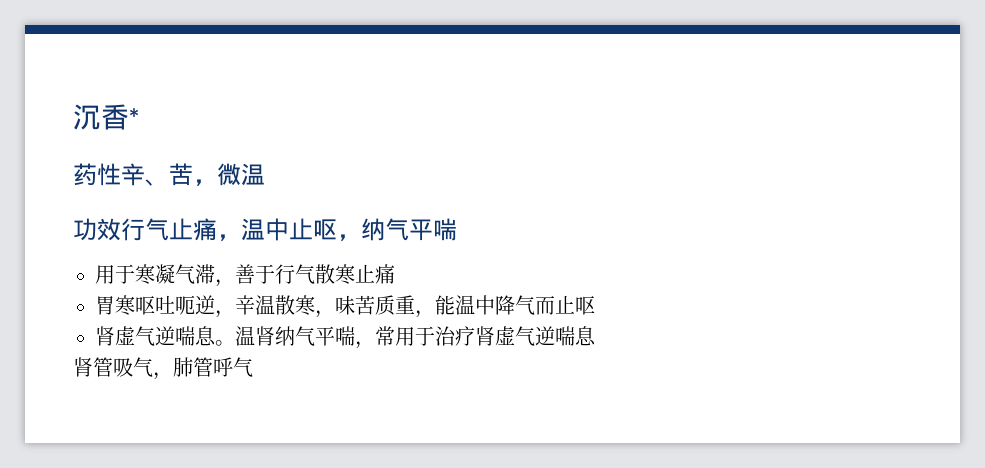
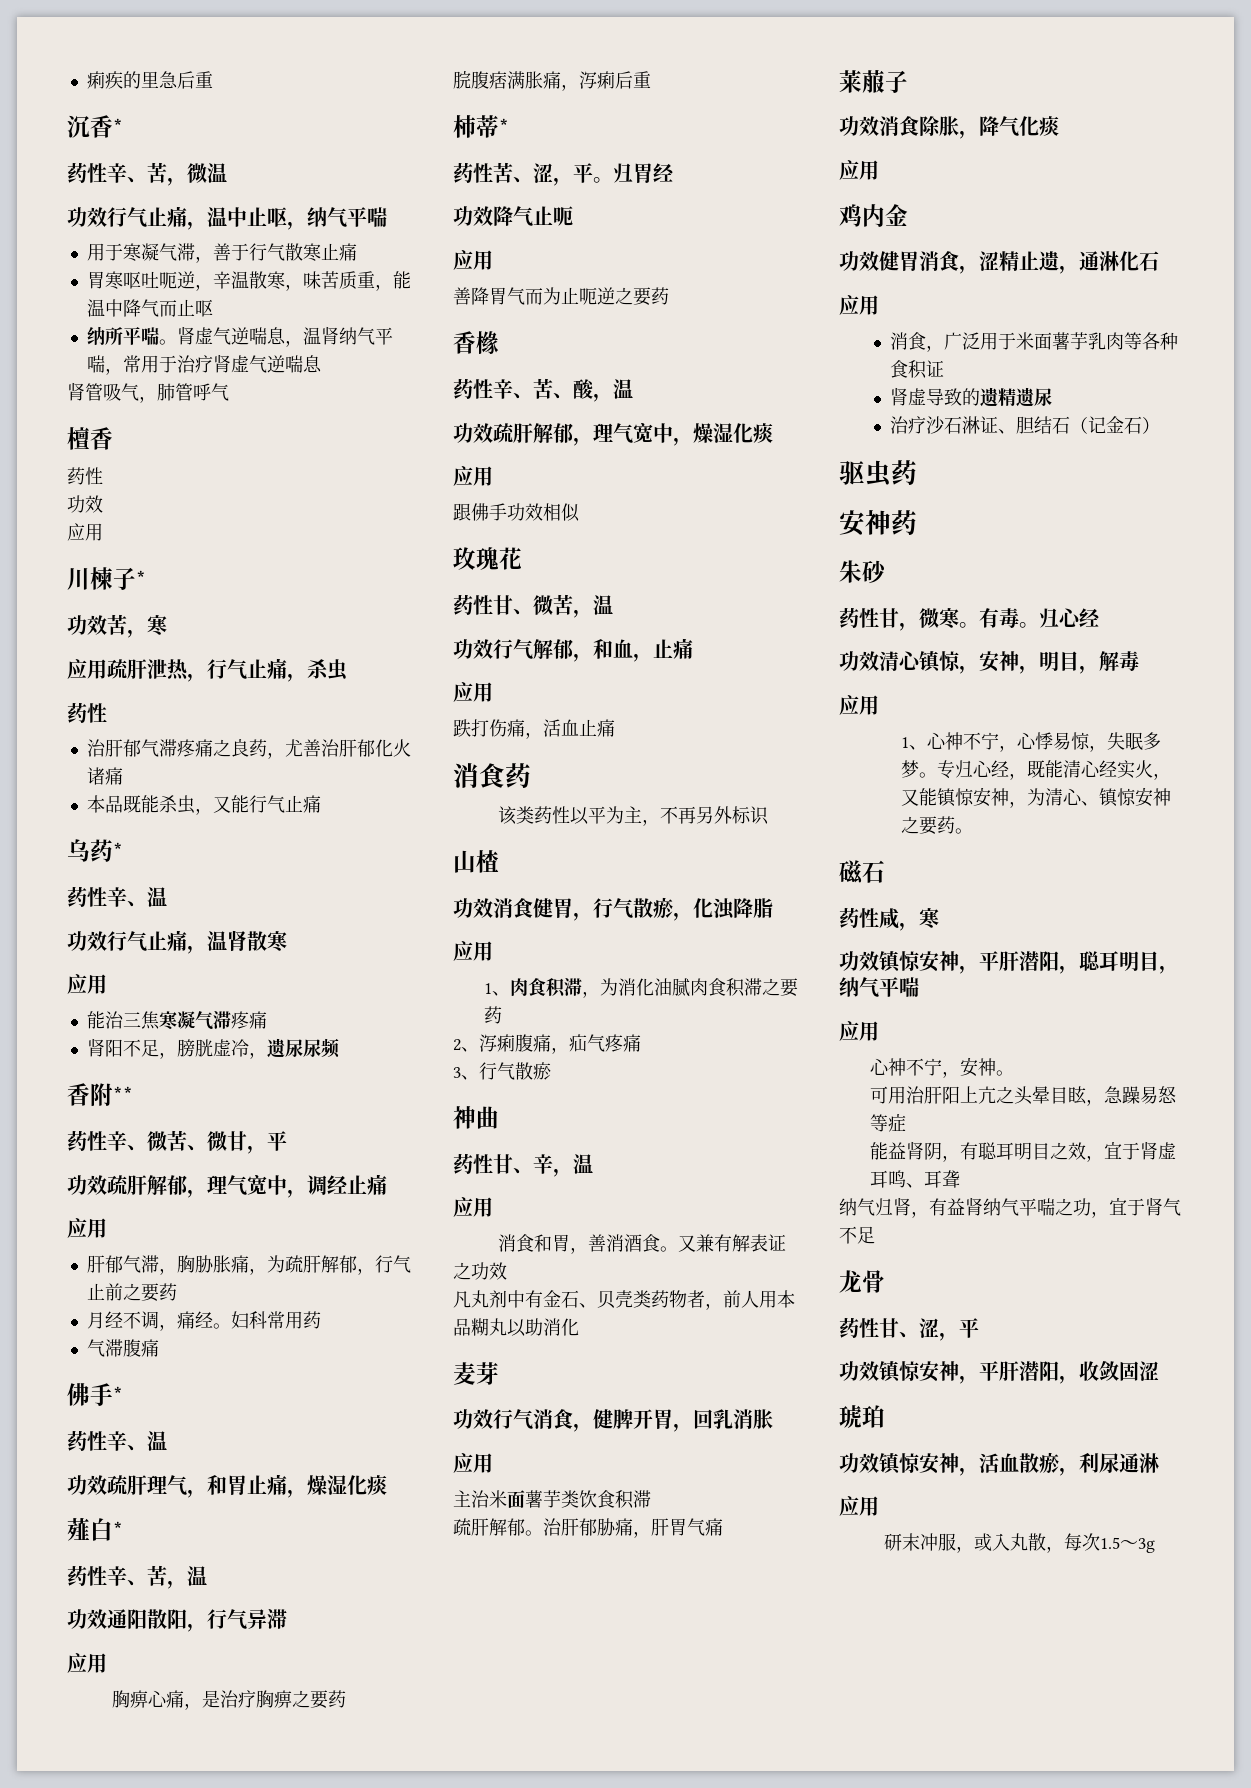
(73, 117) none -> [86,71,213,89] 痢疾的里急后重 //
[95,326,235,346] 肾虚气逆喘息。 -> [86,326,303,347] 纳所平喘。肾虚气逆喘息，
(253, 367) none -> [67,427,113,450] [67,467,103,485] [67,495,103,513] [67,523,103,541] [67,567,146,590] [67,614,167,638] [67,658,348,682] [67,702,107,723] [86,739,411,759] [86,767,123,785] [86,795,321,815] [67,839,123,862] [67,886,167,907] [67,930,287,954] [67,974,107,994] [86,1011,267,1031] [86,1038,340,1059] [67,1083,133,1107] [67,1130,287,1154] [67,1174,387,1198] [67,1218,107,1238] [86,1255,411,1275] [86,1283,177,1302] [86,1311,321,1331] [86,1339,159,1357] [67,1383,123,1406] [67,1430,167,1451] [67,1474,387,1498] [67,1518,123,1541] [67,1565,207,1589] [67,1609,287,1632] [67,1653,107,1673] [112,1690,347,1710] [453,71,651,91] [453,115,509,138] [453,162,674,186] [453,206,573,226] [453,250,493,270] [453,287,669,306] [453,331,499,354] [453,378,633,402] [453,422,773,446] [453,466,493,486] [453,503,580,522] [453,547,522,570] [453,594,613,618] [453,638,693,662] [453,682,493,702] [453,719,615,739] [453,763,531,788] [498,806,770,826] [453,850,499,873] [453,897,773,921] [453,941,493,961] [483,978,798,998] [483,1006,502,1024] [453,1034,641,1054] [453,1062,551,1080] [453,1106,499,1129] [453,1153,593,1177] [453,1197,493,1217] [498,1234,787,1254] [453,1262,507,1280] [453,1290,795,1310] [453,1318,579,1337] [453,1362,499,1385] [453,1409,773,1432] [453,1453,493,1473] [453,1490,651,1509] [453,1518,723,1538] [839,69,908,93] [839,116,1059,139] [839,160,879,180] [839,204,908,227] [839,251,1159,274] [839,295,879,315] [889,332,1178,352] [889,360,944,379] [889,387,1052,407] [889,416,1160,434] [839,460,917,487] [839,510,917,536] [839,560,887,584] [839,607,1100,631] [839,651,1139,674] [839,695,879,715] [900,732,1161,752] [900,760,1171,780] [900,787,1171,808] [900,816,973,835] [839,860,885,885] [839,907,939,931] [839,951,1179,974] [839,977,919,997] [839,1021,879,1041] [869,1057,1014,1078] [869,1086,1177,1106] [869,1114,906,1132] [869,1141,1176,1162] [869,1170,960,1188] [839,1197,1181,1218] [839,1226,875,1244] [839,1270,885,1293] [839,1317,979,1341] [839,1361,1159,1384] [839,1405,885,1428] [839,1452,1159,1476] [839,1496,879,1516] [884,1533,1156,1553] // 檀香 // 药性 // 功效 // 应用 // 川楝子* // 功效苦，寒 // 应用疏肝泄热，行气止痛，杀虫 // 药性 // 治肝郁气滞疼痛之良药，尤善治肝郁化火诸痛 // 本品既能杀虫，又能行气止痛 // 乌药* // 药性辛、温 // 功效行气止痛，温肾散寒 // 应用 // 能治三焦寒凝气滞疼痛 // 肾阳不足，膀胱虚冷，遗尿尿频 // 香附** // 药性辛、微苦、微甘，平 // 功效疏肝解郁，理气宽中，调经止痛 // 应用 // 肝郁气滞，胸胁胀痛，为疏肝解郁，行气止前之要药 // 月经不调，痛经。妇科常用药 // 气滞腹痛 // 佛手* // 药性辛、温 // 功效疏肝理气，和胃止痛，燥湿化痰 // 薤白* // 药性辛、苦，温 // 功效通阳散阳，行气异滞 // 应用 // 胸痹心痛，是治疗胸痹之要药 // 脘腹痞满胀痛，泻痢后重 // 柿蒂* // 药性苦、涩，平。归胃经 // 功效降气止呃 // 应用 // 善降胃气而为止呃逆之要药 // 香橼 // 药性辛、苦、酸，温 // 功效疏肝解郁，理气宽中，燥湿化痰 // 应用 // 跟佛手功效相似 // 玫瑰花 // 药性甘、微苦，温 // 功效行气解郁，和血，止痛 // 应用 // 跌打伤痛，活血止痛 // 消食药 // 该类药性以平为主，不再另外标识 // 山楂 // 功效消食健胃，行气散瘀，化浊降脂 // 应用 // 1、肉食积滞，为消化油腻肉食积滞之要药 // 2、泻痢腹痛，疝气疼痛 // 3、行气散瘀 // 神曲 // 药性甘、辛，温 // 应用 // 消食和胃，善消酒食。又兼有解表证之功效 // 凡丸剂中有金石、贝壳类药物者，前人用本品糊丸以助消化 // 麦芽 // 功效行气消食，健脾开胃，回乳消胀 // 应用 // 主治米面薯芋类饮食积滞 // 疏肝解郁。治肝郁胁痛，肝胃气痛 // 莱菔子 // 功效消食除胀，降气化痰 // 应用 // 鸡内金 // 功效健胃消食，涩精止遗，通淋化石 // 应用 // 消食，广泛用于米面薯芋乳肉等各种食积证 // 肾虚导致的遗精遗尿 // 治疗沙石淋证、胆结石（记金石） // 驱虫药 // 安神药 // 朱砂 // 药性甘，微寒。有毒。归心经 // 功效清心镇惊，安神，明目，解毒 // 应用 // 1、心神不宁，心悸易惊，失眠多梦。专归心经，既能清心经实火，又能镇惊安神，为清心、镇惊安神之要药。 // 磁石 // 药性咸，寒 // 功效镇惊安神，平肝潜阳，聪耳明目，纳气平喘 // 应用 // 心神不宁，安神。 // 可用治肝阳上亢之头晕目眩，急躁易怒等症 // 能益肾阴，有聪耳明目之效，宜于肾虚耳鸣、耳聋 // 纳气归肾，有益肾纳气平喘之功，宜于肾气不足 // 龙骨 // 药性甘、涩，平 // 功效镇惊安神，平肝潜阳，收敛固涩 // 琥珀 // 功效镇惊安神，活血散瘀，利尿通淋 // 应用 // 研末冲服，或入丸散，每次1.5～3g

